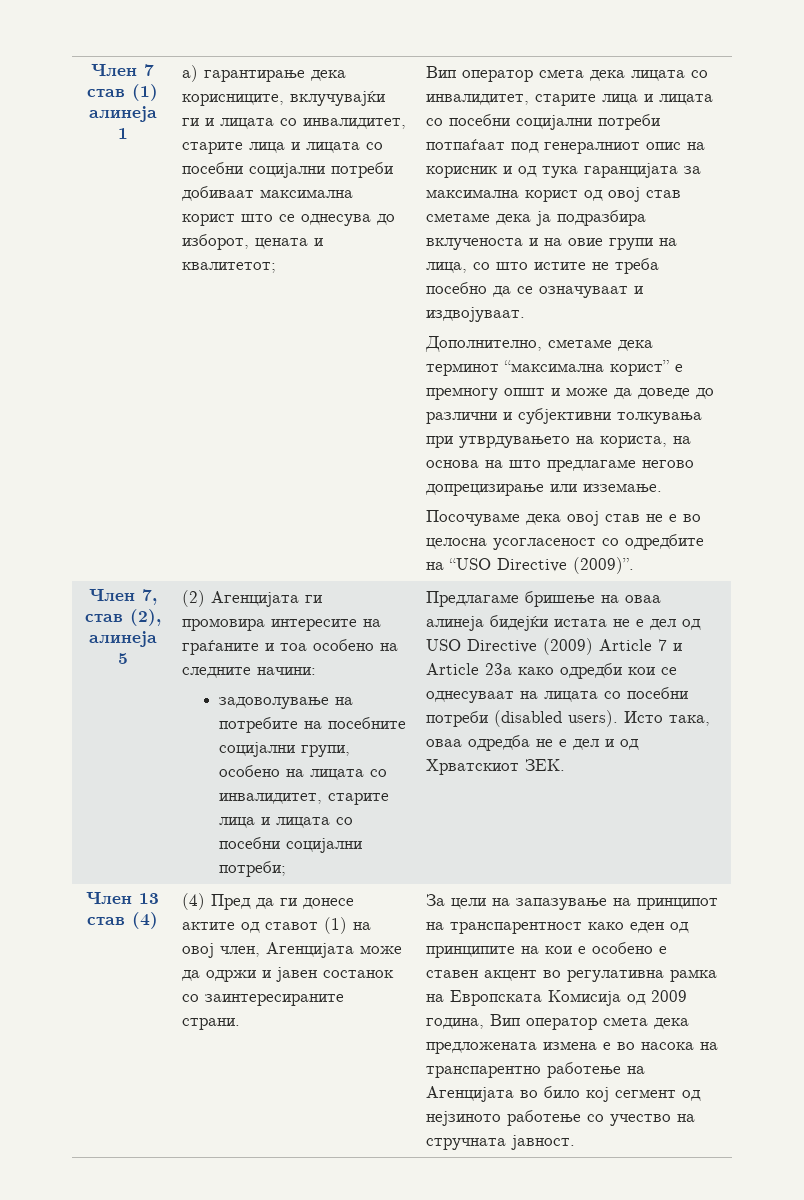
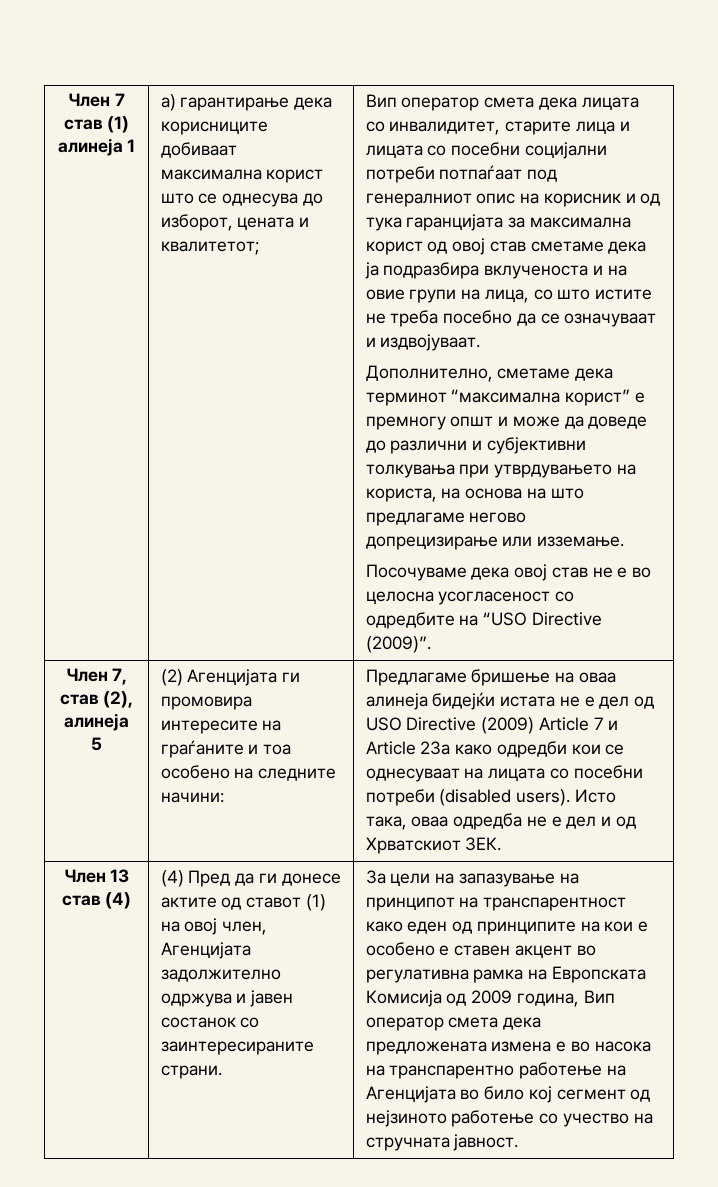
[182,91,386,106] [182,118,407,129] [182,142,384,154] [182,162,394,178] корисниците, вклучувајќи ги и лицата со инвалидитет, старите лица и лицата со посебни социјални потреби -> [160,121,268,135] корисниците
[219,697,354,709] [219,717,407,733] [219,742,351,757] [219,765,388,780] [219,793,390,805] [219,817,354,828] [219,837,363,853] [219,861,287,877] // задоволување на потребите на посебните социјални групи, особено на лицата со инвалидитет, старите лица и лицата со посебни социјални потреби; -> (224, 797) none
[360,945,403,954] [182,970,257,982] може да одржи -> [160,969,281,982] [160,993,232,1007] задолжително одржува

